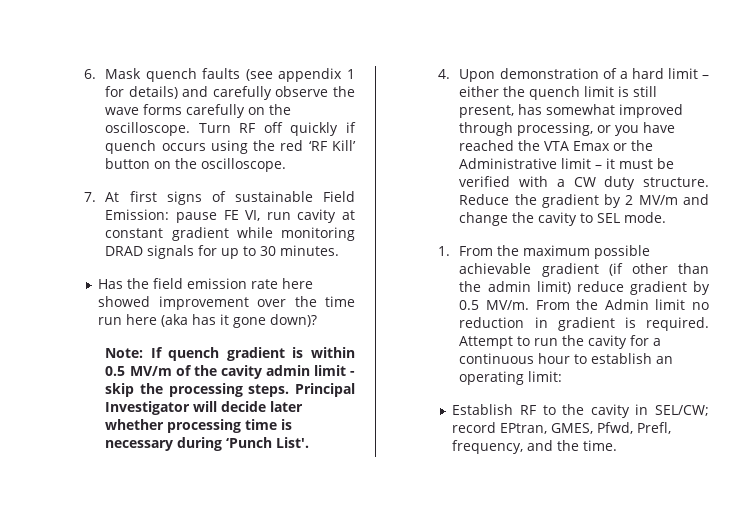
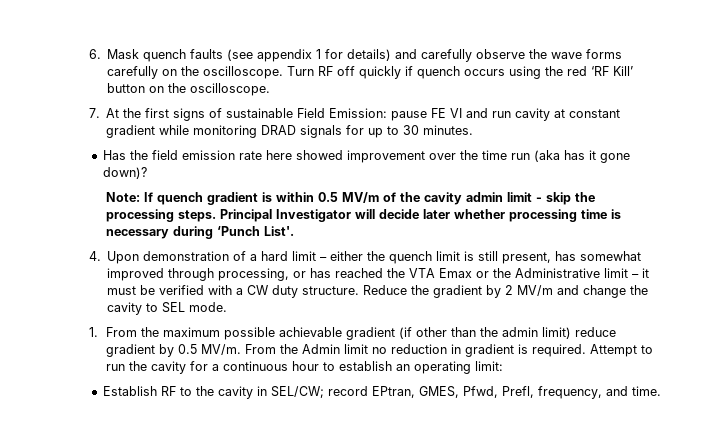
(120, 197) none -> [123,108,142,118] the
[245,210,261,221] VI, -> [450,108,489,118] VI and
[126,314,158,325] here -> (530, 156) none
[615,122,676,136] you have -> [310,268,332,278] has
[557,440,580,451] the -> (628, 391) none

